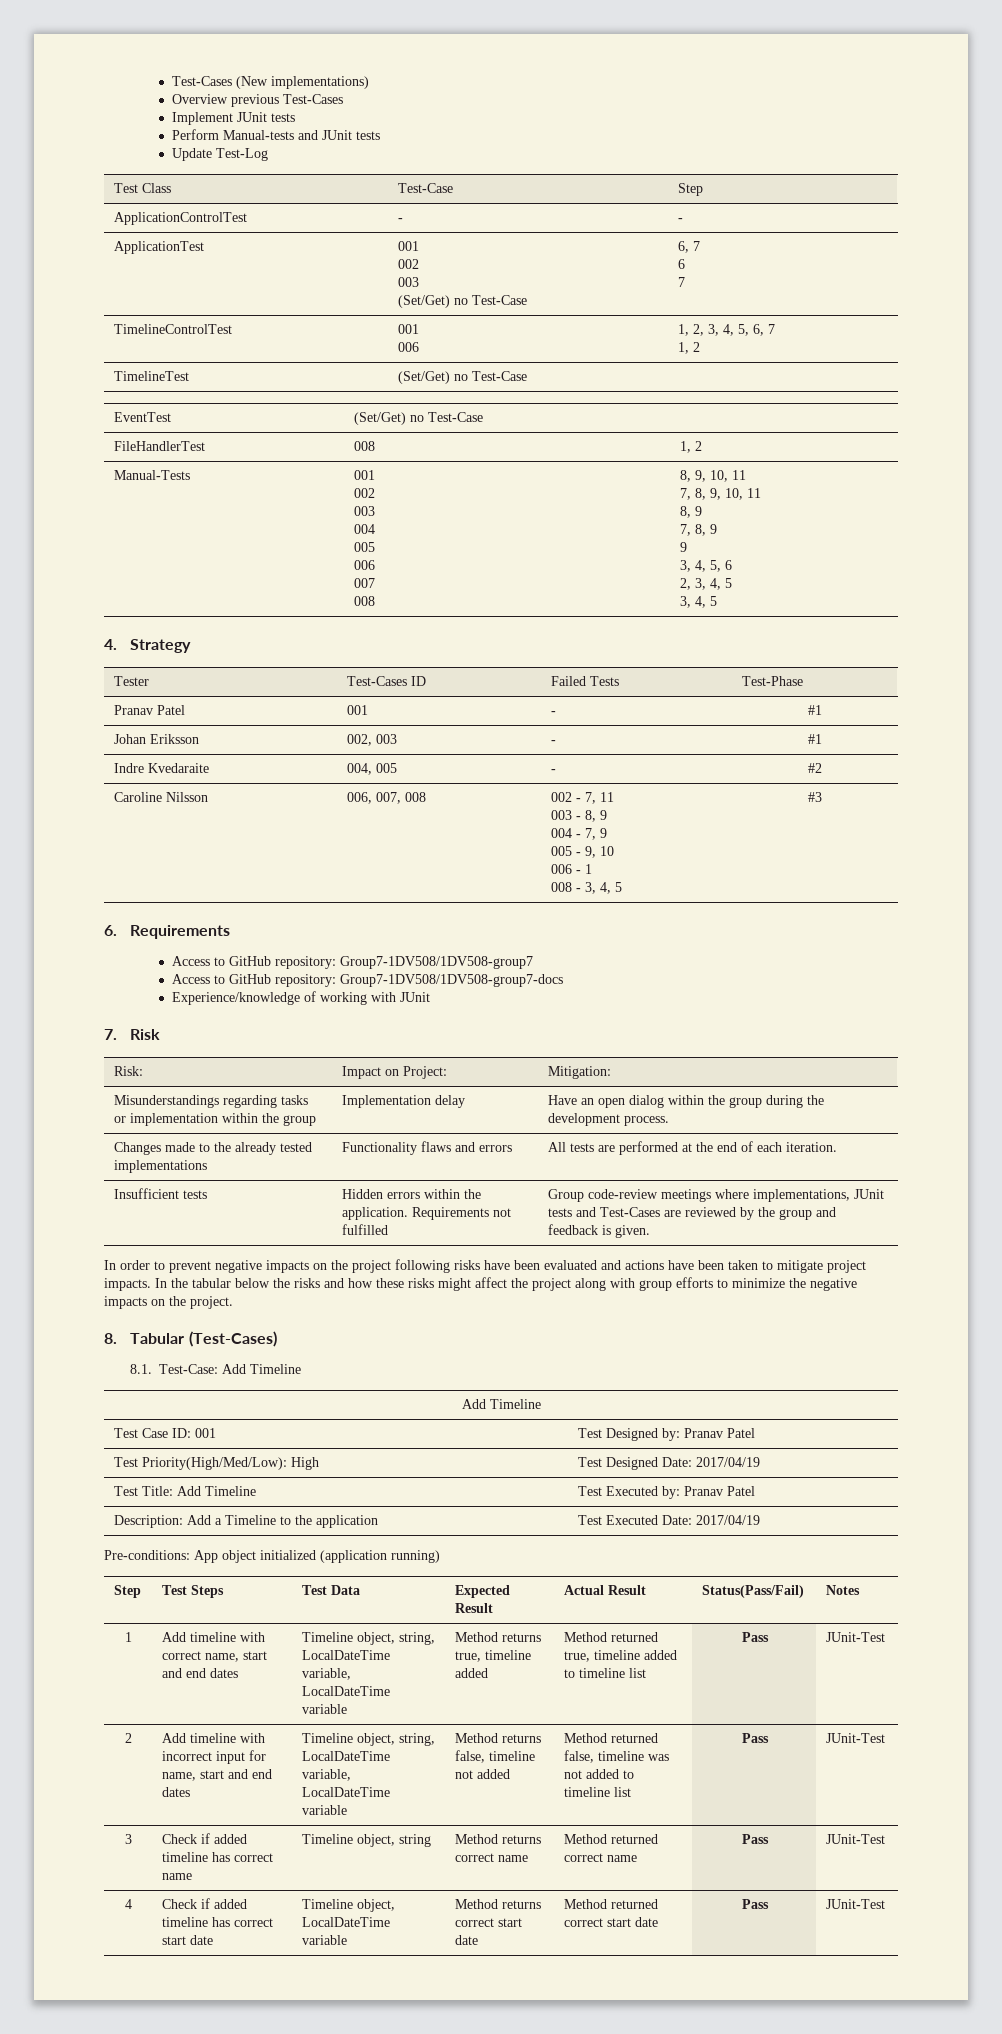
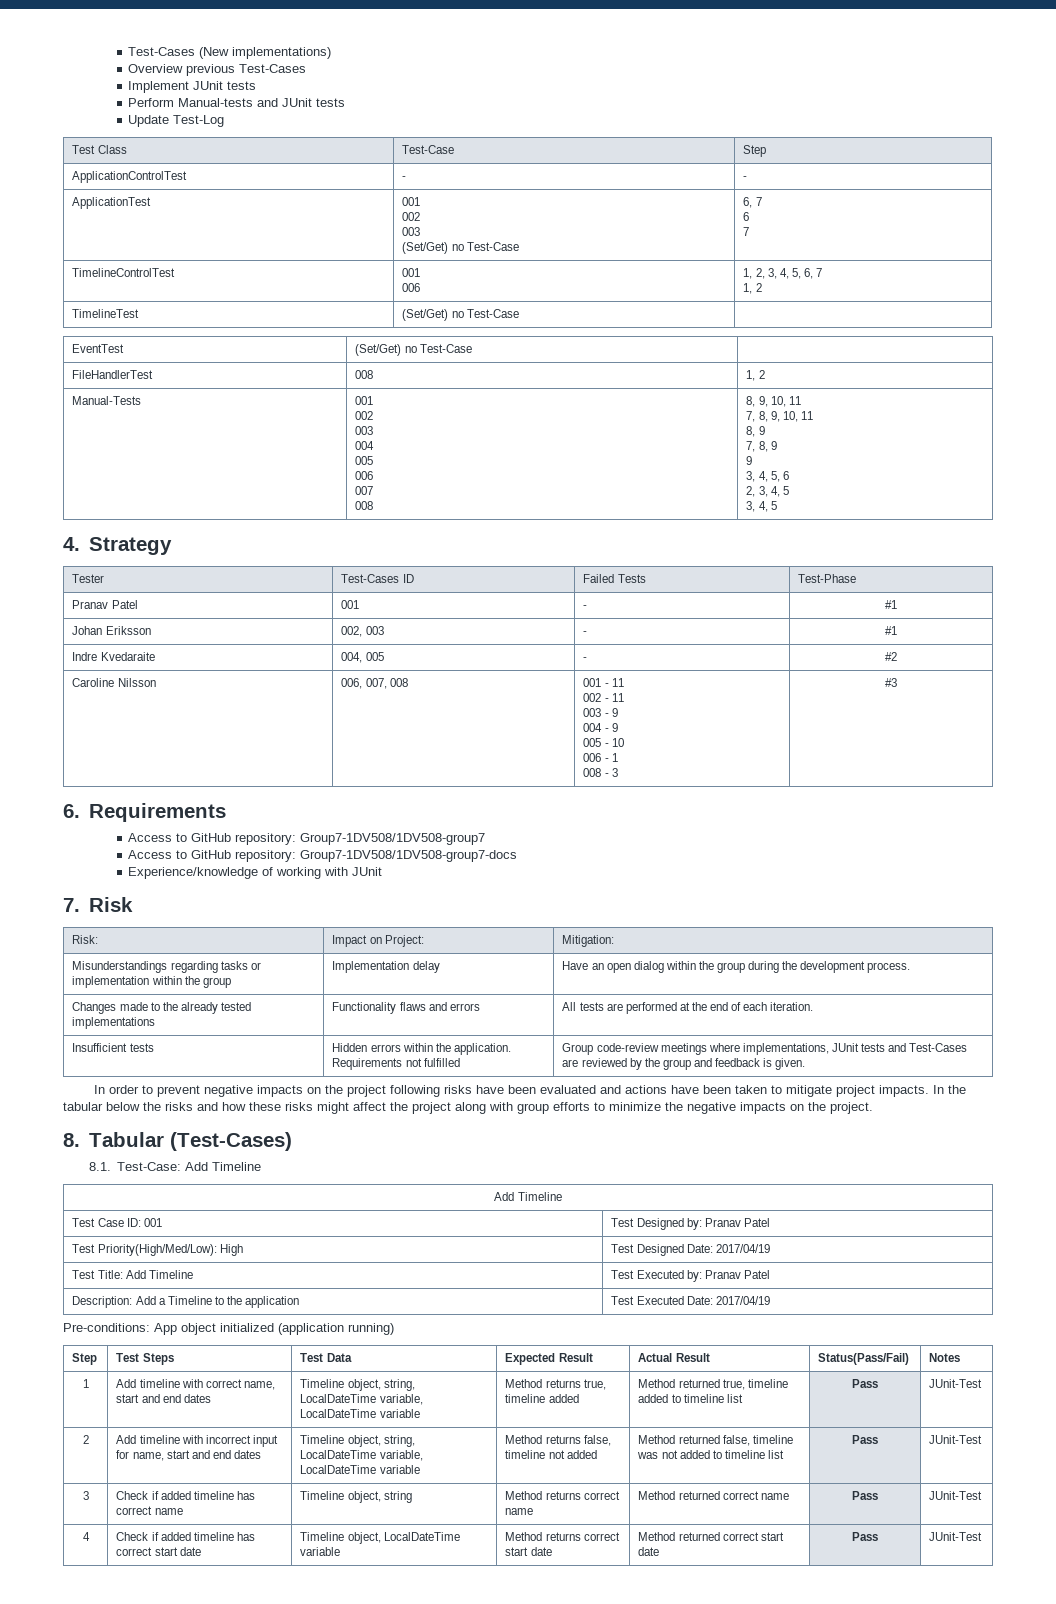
(427, 797) none -> [583,678,624,687] 001 - 11 //
[585,792,597,804] 7, -> (609, 700) none
[585,810,597,822] 8, -> (609, 715) none
[585,828,597,840] 7, -> (609, 730) none
[585,846,597,858] 9, -> (609, 745) none
[585,882,623,894] 3, 4, 5 -> [611,768,618,777] 3

